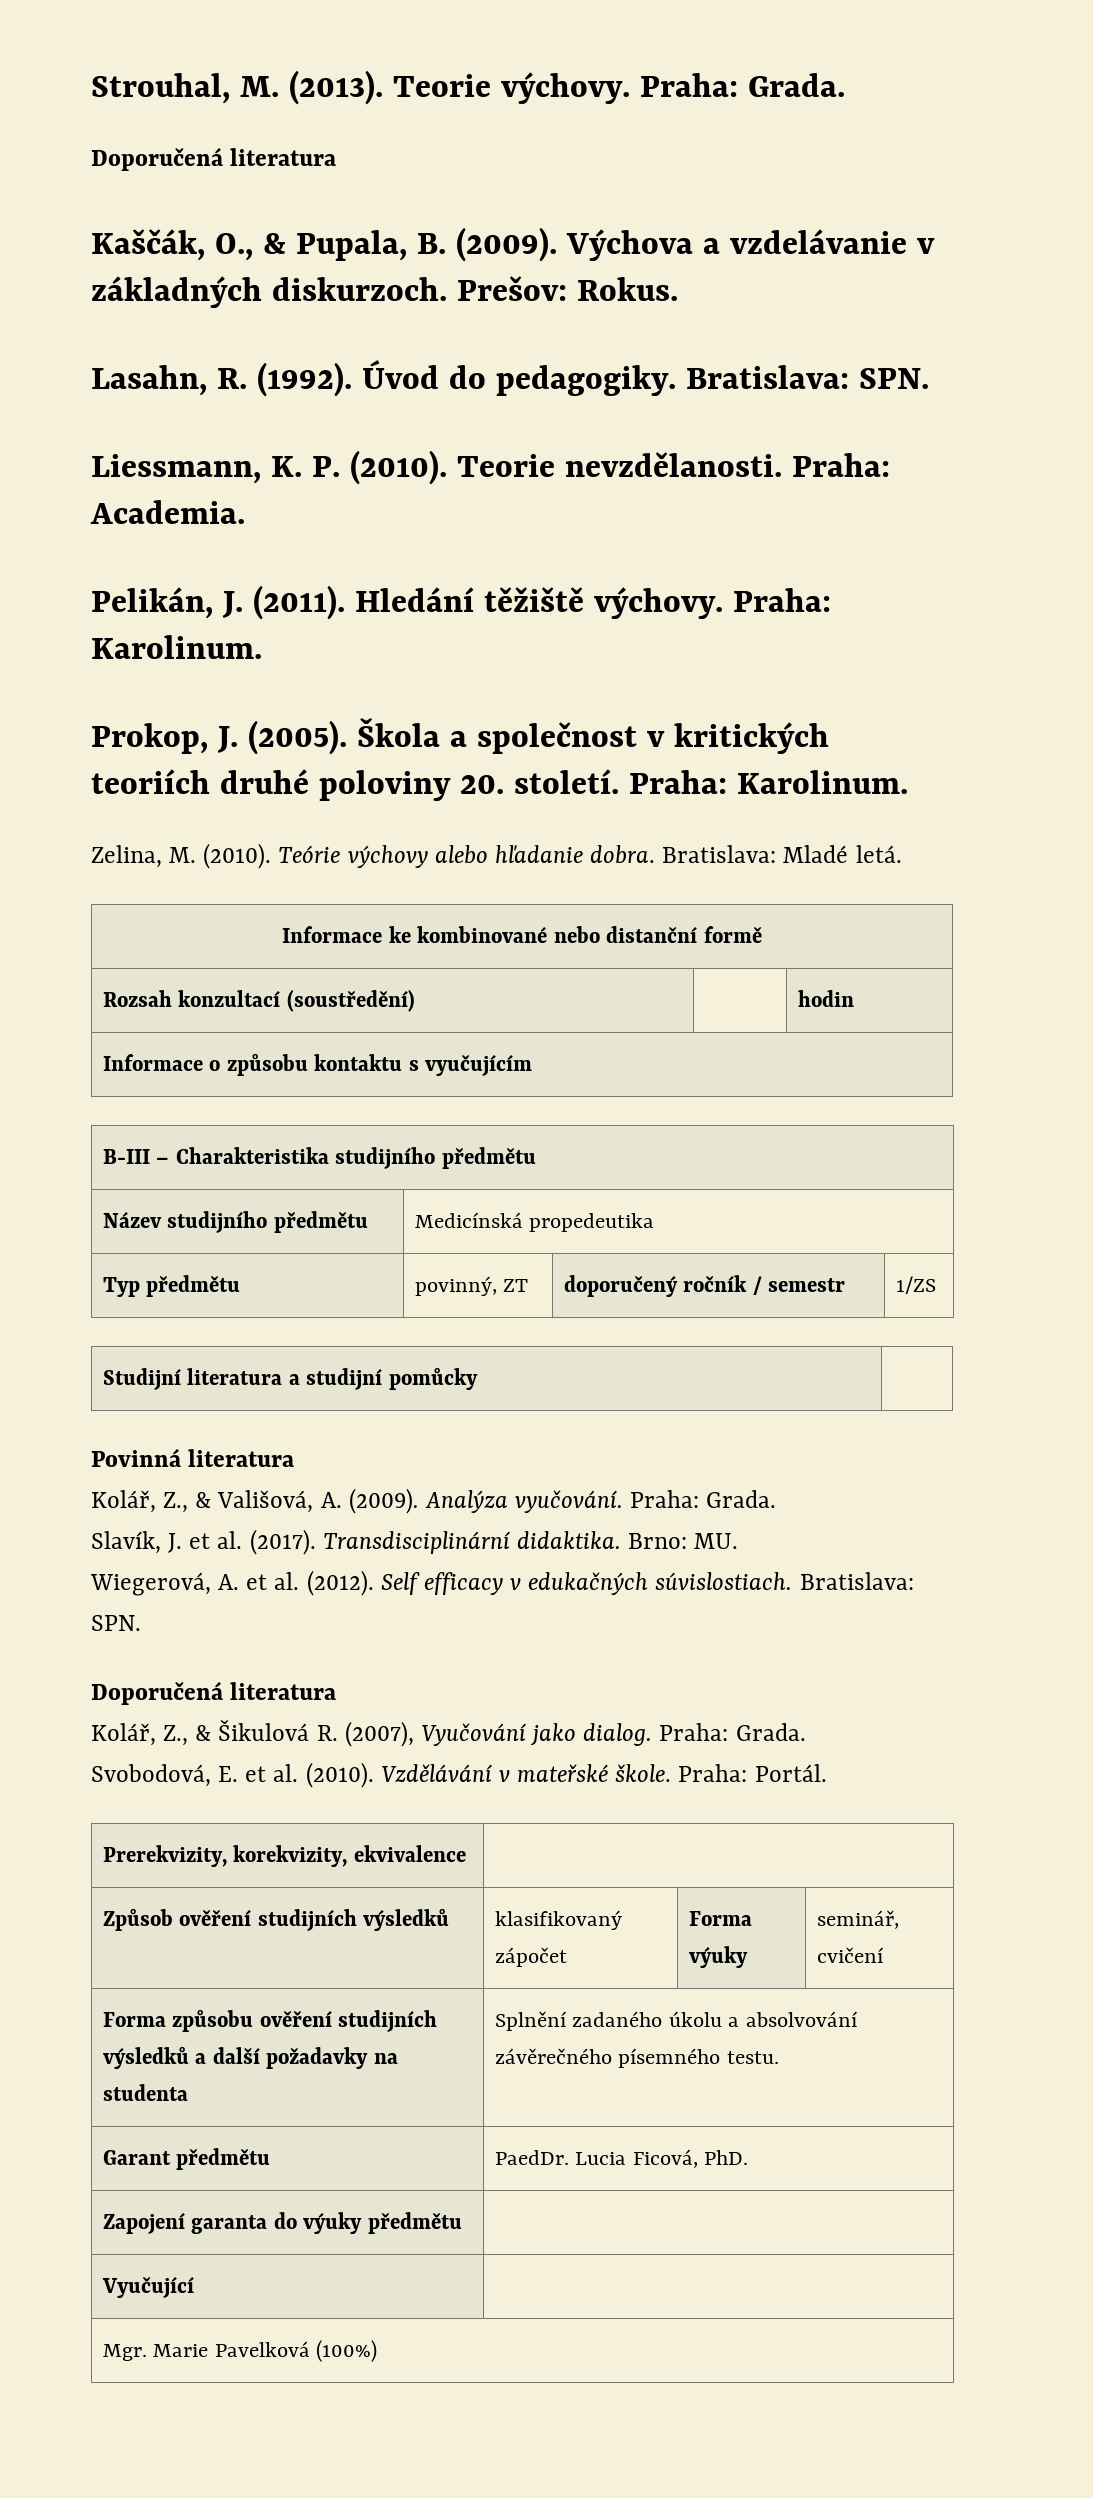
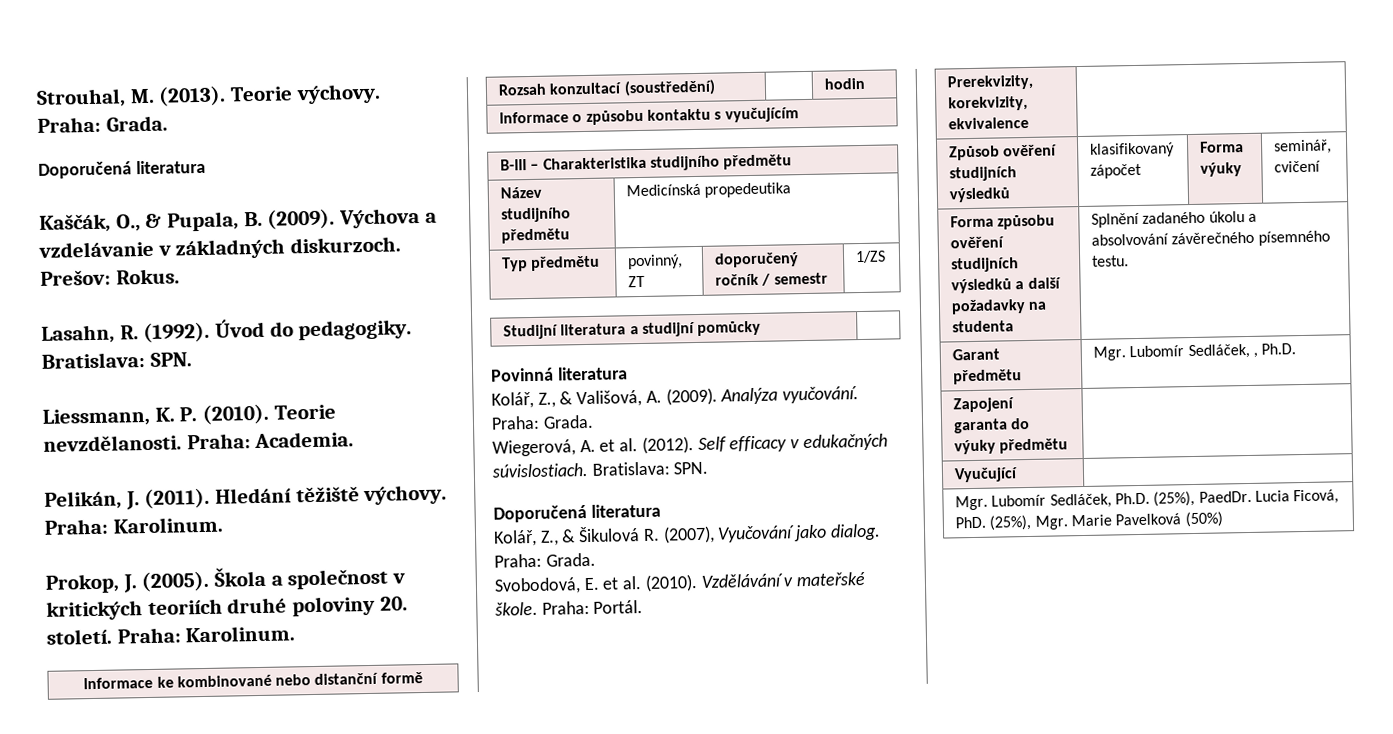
[91,843,902,869] // Zelina, M. (2010). Teórie výchovy alebo hľadanie dobra. Bratislava: Mladé letá. -> (296, 634) none
[91,1529,739,1555] // Slavík, J. et al. (2017). Transdisciplinární didaktika. Brno: MU. -> (594, 421) none
[494,2149,749,2168] PaedDr. Lucia Ficová, PhD. -> [1092,343,1297,361] Mgr. Lubomír Sedláček, , Ph.D.
(147, 2352) none -> [991,489,1340,509] [954,514,1069,531] Lubomír Sedláček, Ph.D. (25%), PaedDr. Lucia Ficová, PhD. (25%), Mgr.
[316,2340,378,2362] (100%) -> [1184,511,1223,528] (50%)

